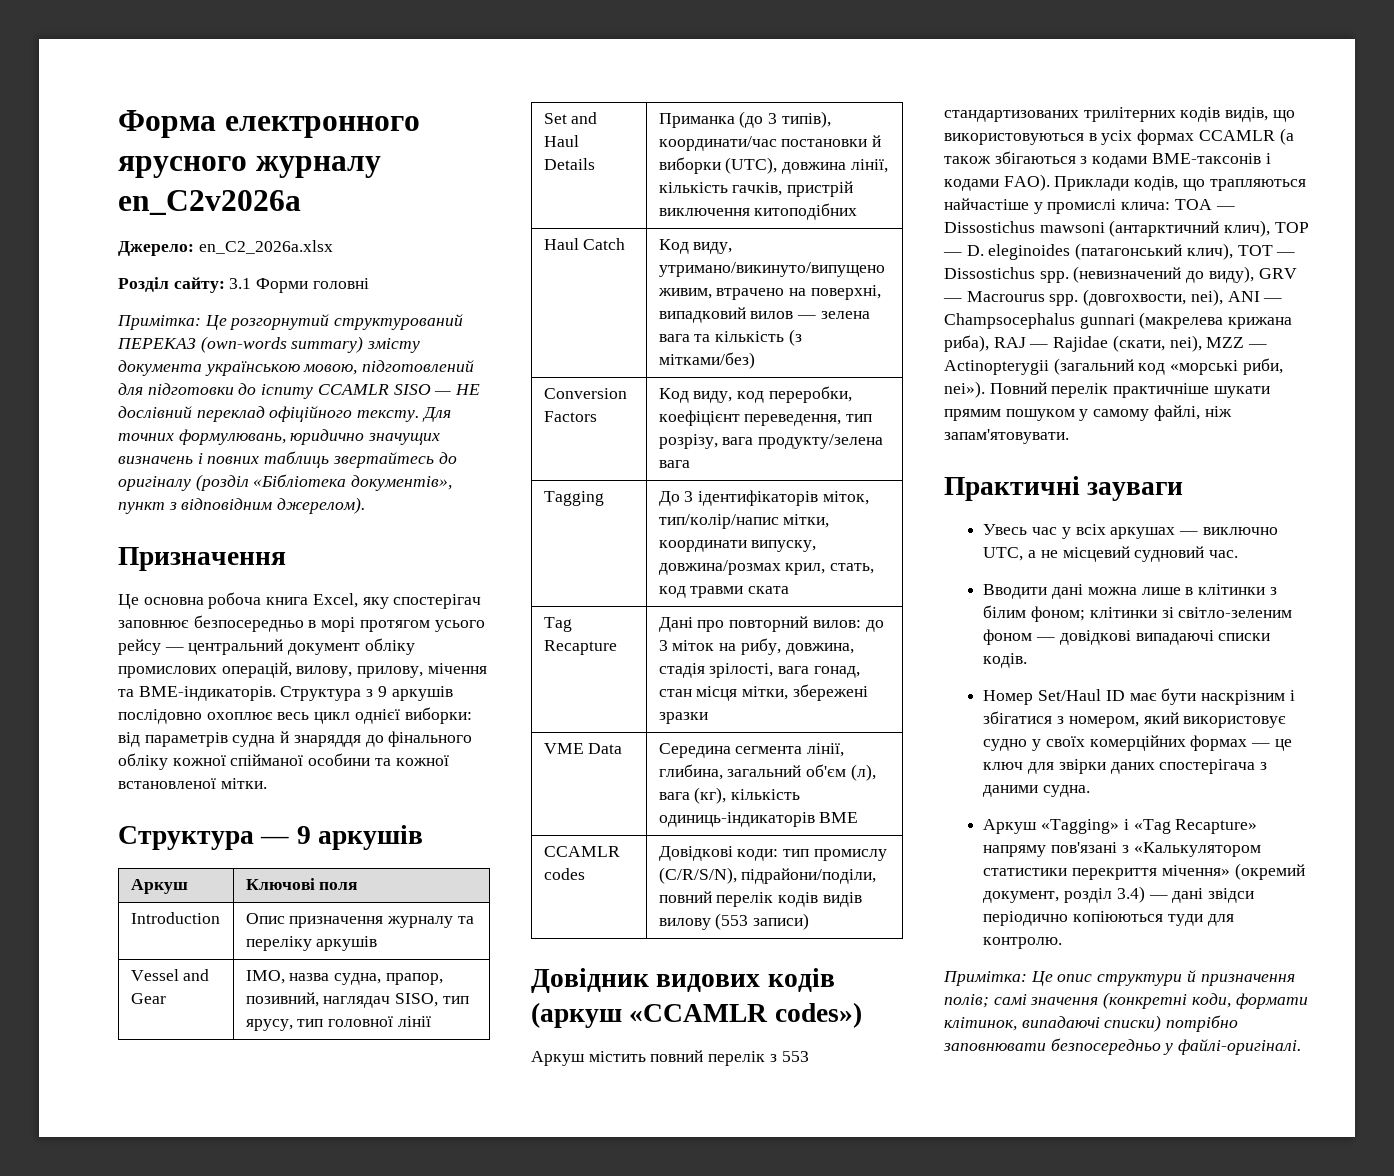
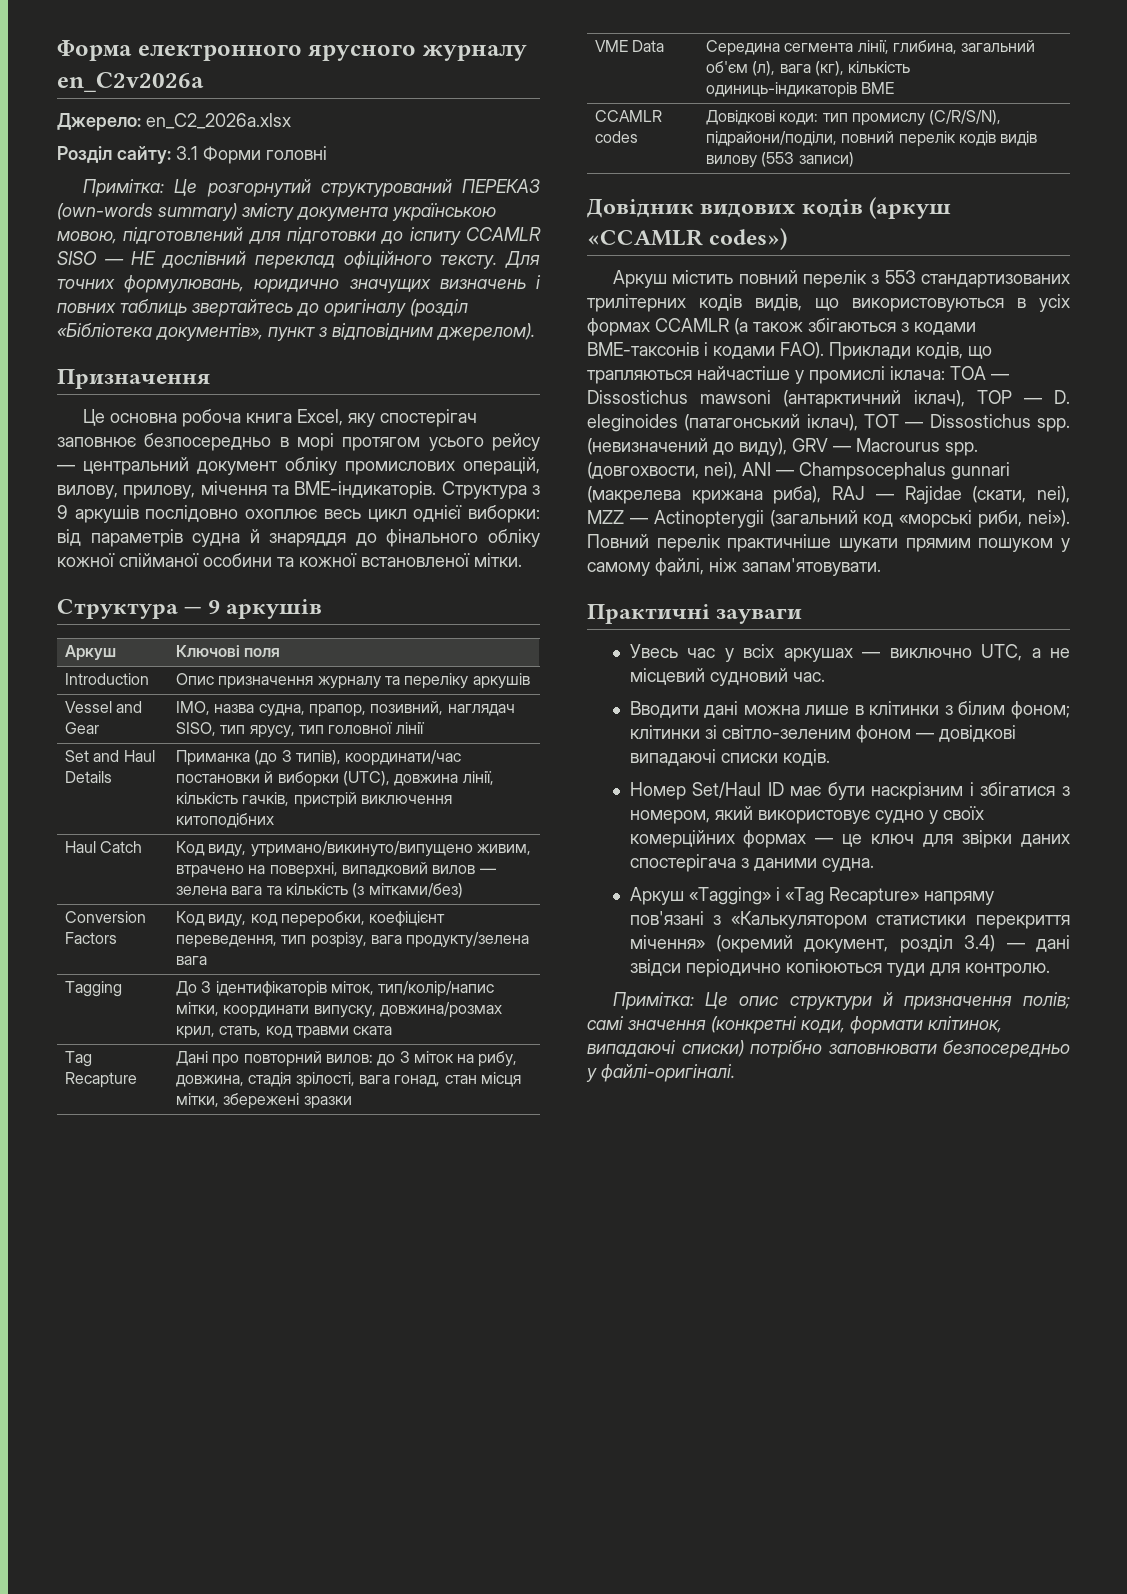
[1121,202,1171,210] клича: -> [890,366,945,380] іклача:
[1224,220,1271,237] клич), -> [913,390,965,407] іклач),
[1186,243,1233,260] клич), -> [806,414,858,431] іклач),

